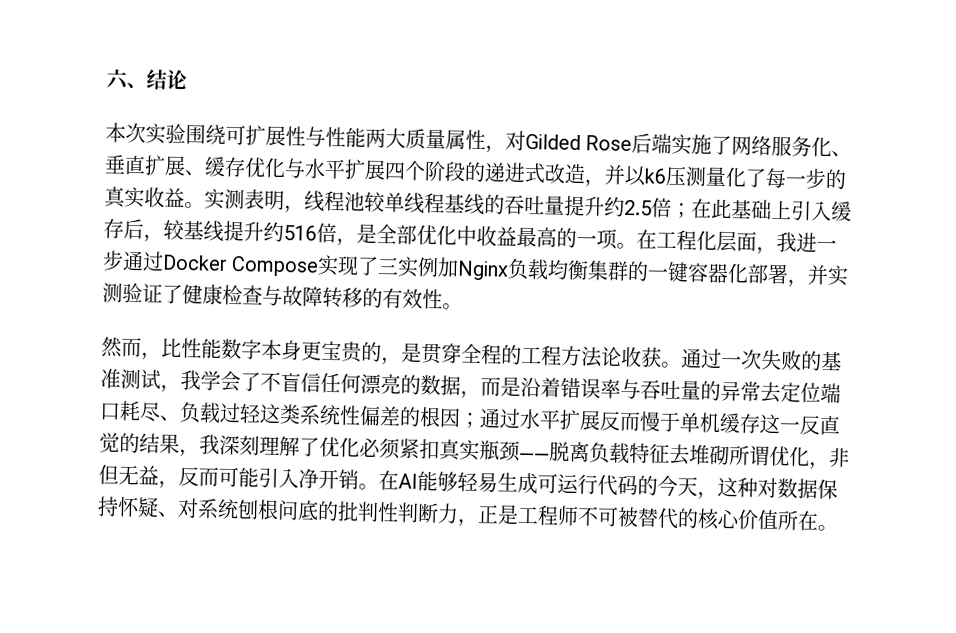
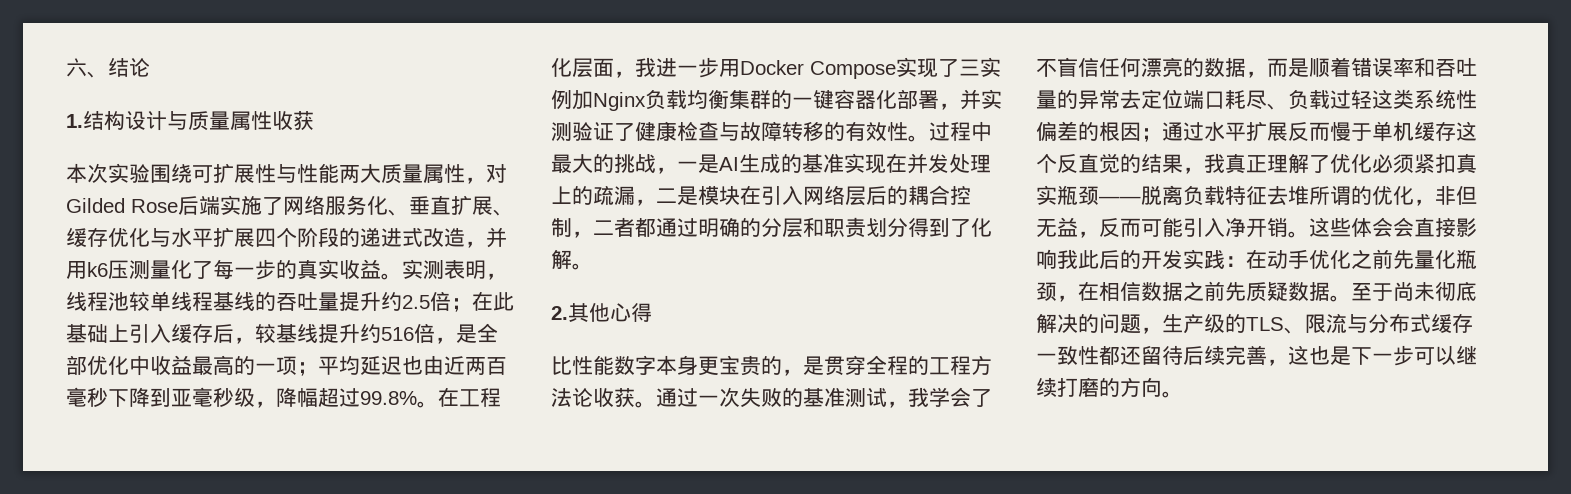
(187, 80) none -> [66,111,314,131] // 1.结构设计与质量属性收获
[624,165,647,187] 以 -> [66,261,87,279] 用
(618, 239) none -> [297,355,507,376] [66,387,417,408] ；平均延迟也由近两百毫秒下降到亚毫秒级，降幅超过99.8%
[122,250,164,272] 通过 -> [719,59,740,77] 用
[101,336,162,361] // 然而， -> [929,121,992,142] [551,153,991,174] [551,185,971,206] [551,217,992,238] [551,249,593,270] [551,303,652,322] 过程中最大的挑战，一是AI生成的基准实现在并发处理上的疏漏，二是模块在引入网络层后的耦合控制，二者都通过明确的分层和职责划分得到了化解。 // 2.其他心得 //
[520,376,541,398] 沿 -> [1309,58,1330,77] 顺
[620,378,641,400] 与 -> [1414,57,1435,77] 和
[779,421,800,433] 一 -> [1036,154,1057,173] 个
[219,434,260,456] 深刻 -> [1225,154,1267,174] 真正
[709,444,770,466] 砌所谓 -> [1309,186,1372,205] 所谓的
[378,470,838,500] [97,496,819,531] 在AI能够轻易生成可运行代码的今天，这种对数据保持怀疑、对系统刨根问底的批判性判断力，正是工程师不可被替代的核心价值所在 -> [1309,217,1477,237] [1036,249,1477,270] [1036,281,1477,302] [1036,313,1473,334] [1036,345,1477,366] [1036,377,1162,397] 这些体会会直接影响我此后的开发实践：在动手优化之前先量化瓶颈，在相信数据之前先质疑数据。至于尚未彻底解决的问题，生产级的TLS、限流与分布式缓存一致性都还留待后续完善，这也是下一步可以继续打磨的方向

